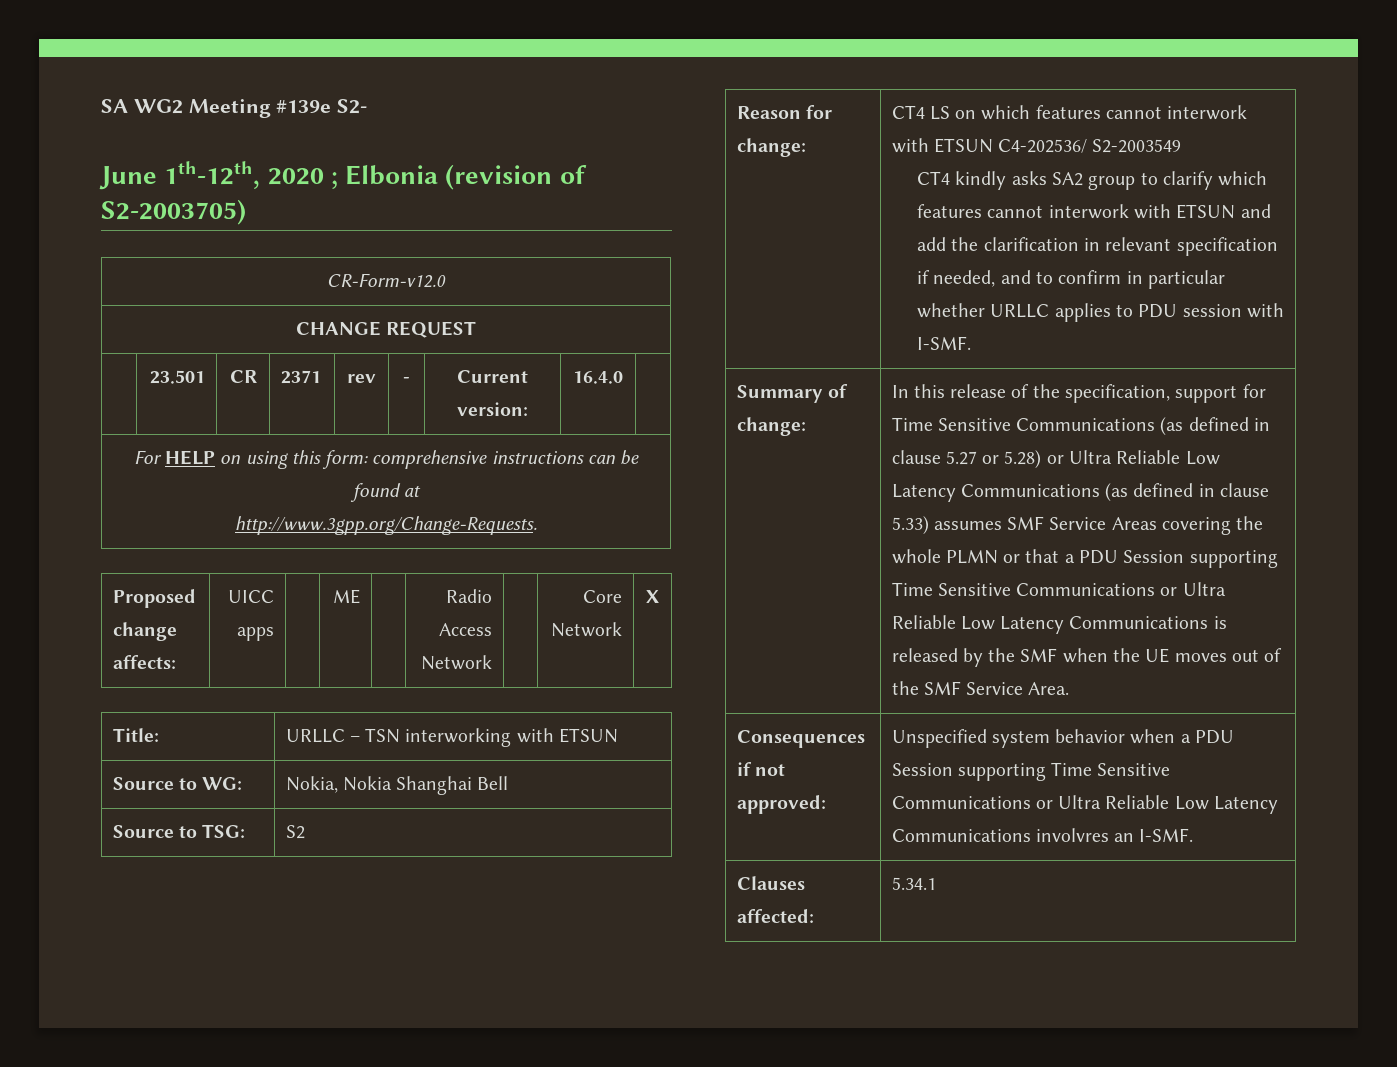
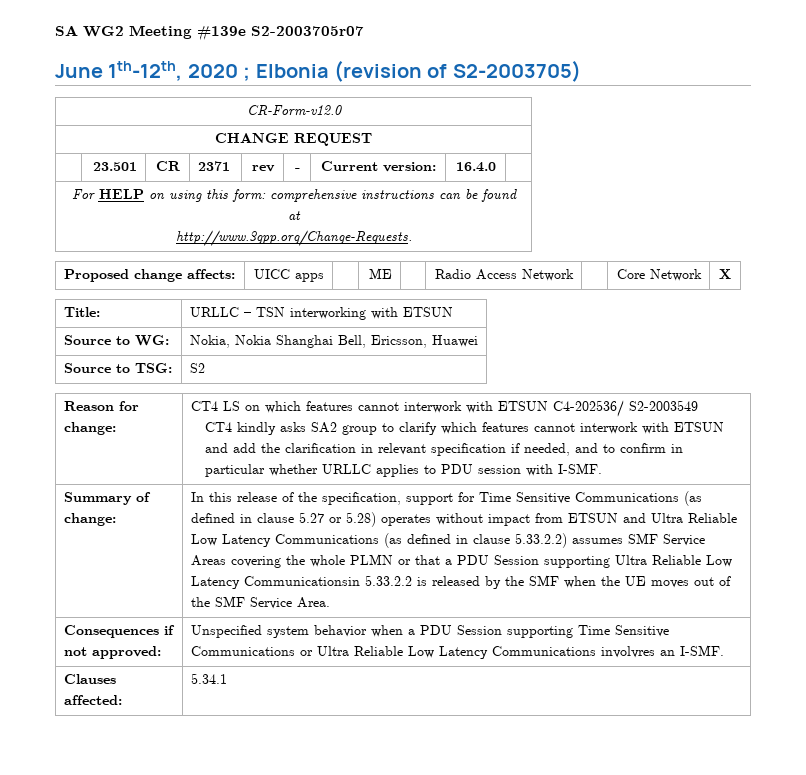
[337,99,368,114] S2- -> [251,26,364,36] S2-2003705r07
[477,776,509,790] Bell -> [337,335,478,348] Bell, Ericsson, Huawei
[1046,455,1064,464] or -> [380,513,646,526] operates without impact from ETSUN and
[891,516,929,534] 5.33) -> [514,533,567,548] 5.33.2.2)
[891,582,1226,596] [891,615,1209,634] Time Sensitive Communications or Ultra Reliable Low Latency Communications -> [614,555,732,567] [190,575,412,589] Ultra Reliable Low Latency Communicationsin 5.33.2.2

